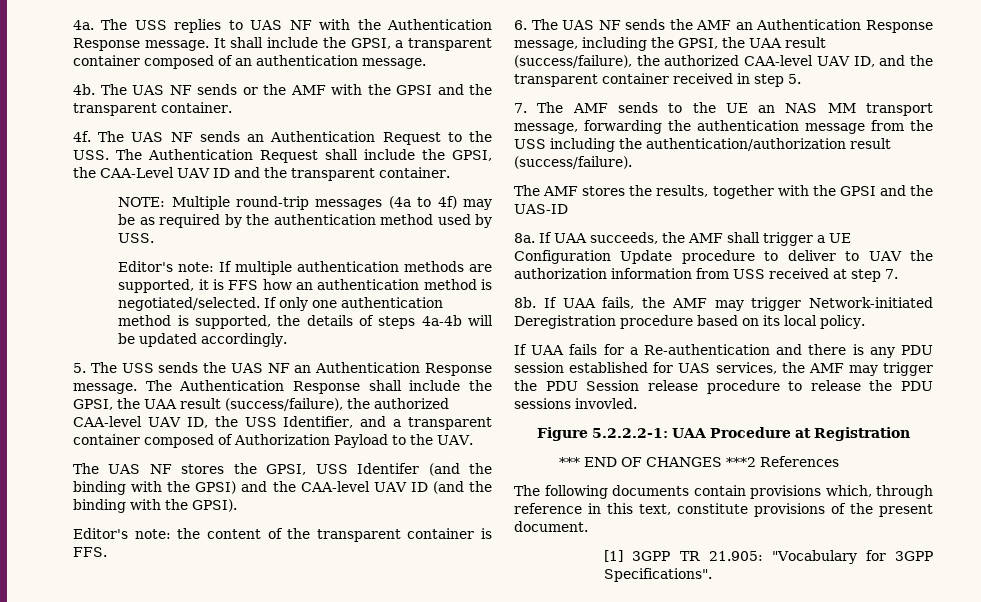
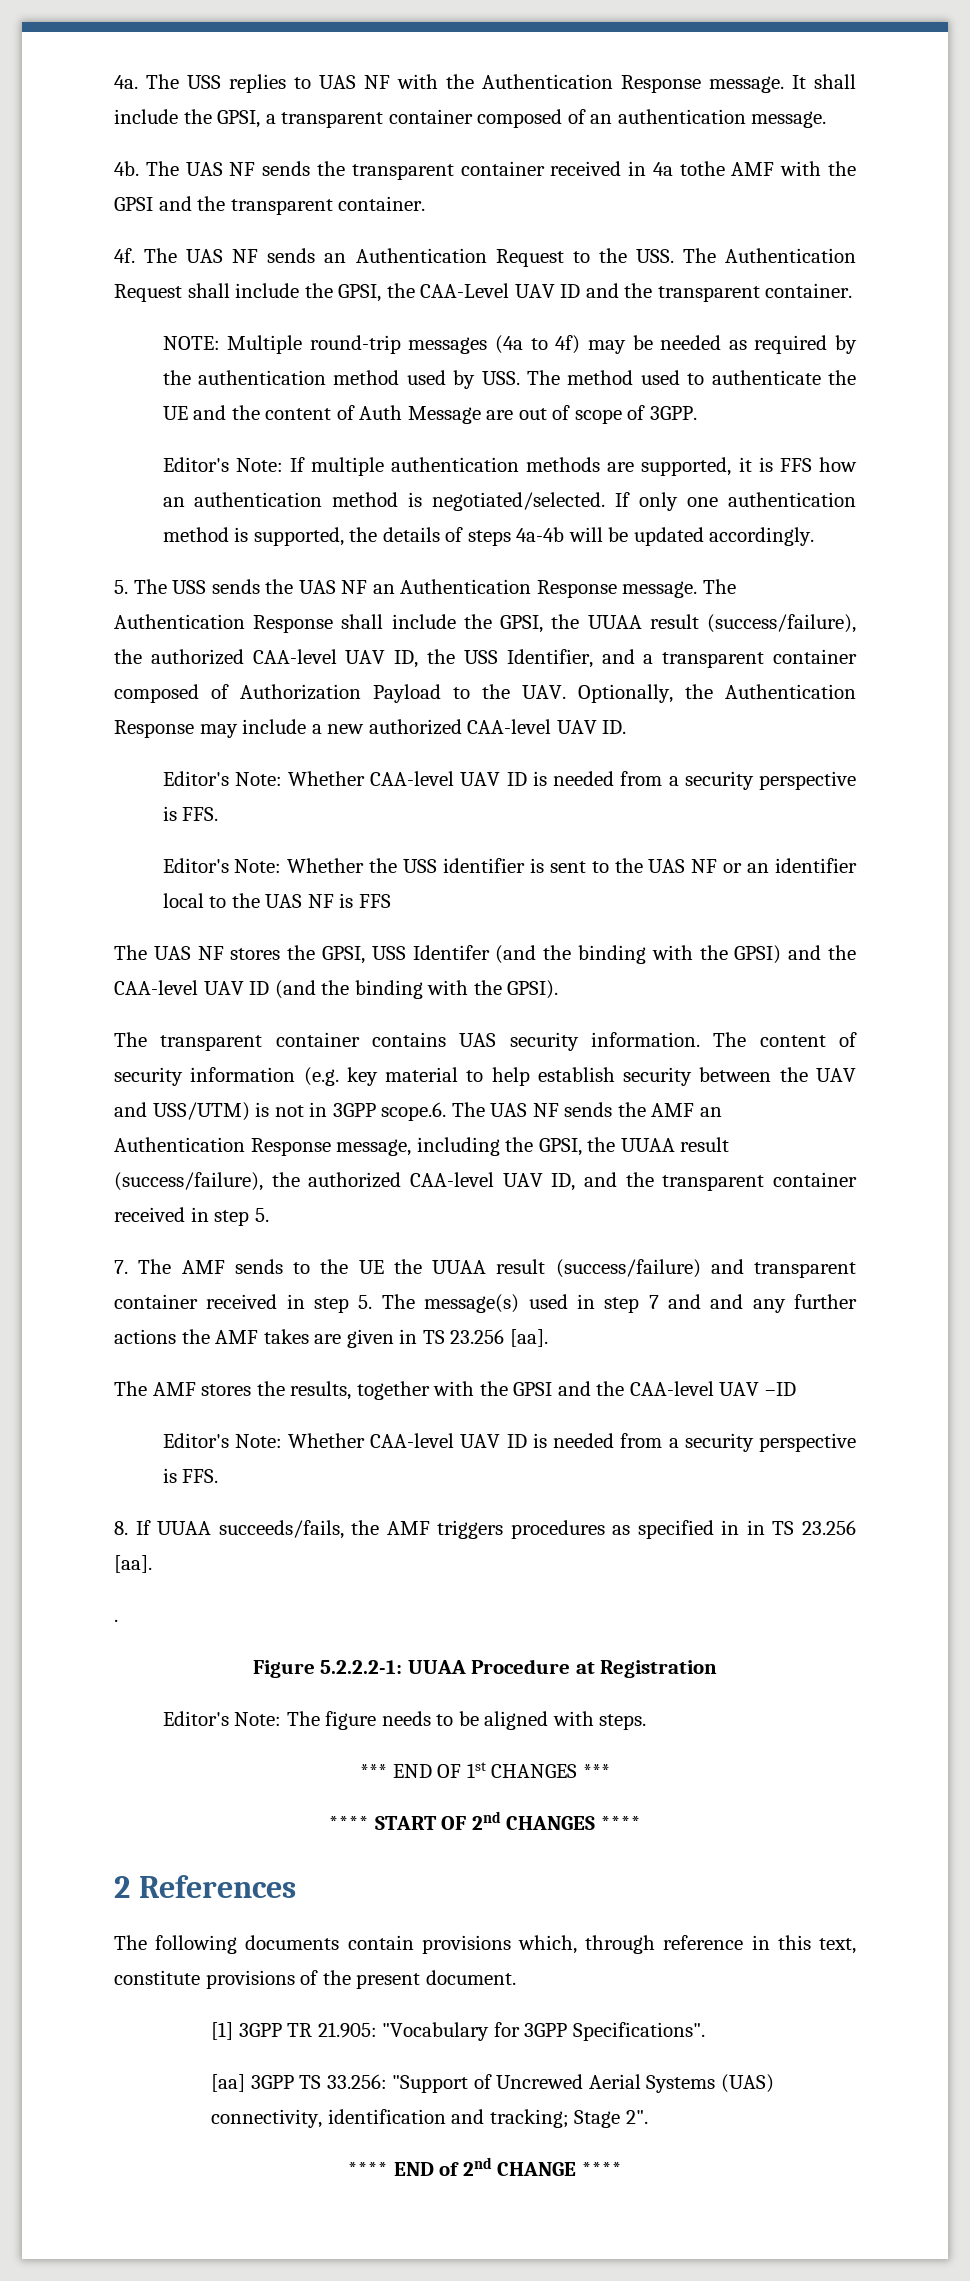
[242,84,286,95] or the -> [316,161,725,180] the transparent container received in 4a tothe
(136, 219) none -> [660,335,722,350] needed
[118,261,215,272] // Editor's note: -> [526,370,856,385] [162,405,697,424] [162,457,283,472] The method used to authenticate the UE and the content of Auth Message are out of scope of 3GPP. // Editor's Note:
[144,399,177,409] UAA -> [587,615,642,629] UUAA
(473, 440) none -> [578,684,856,703] [114,719,627,738] [162,771,857,790] [162,806,219,821] [162,858,857,873] [162,893,391,908] Optionally, the Authentication Response may include a new authorized CAA-level UAV ID. // Editor's Note: Whether CAA-level UAV ID is needed from a security perspective is FFS. // Editor's Note: Whether the USS identifier is sent to the UAS NF or an identifier local to the UAS NF is FFS
[73,528,492,542] [73,547,107,557] [514,20,527,30] Editor's note: the content of the transparent container is FFS. // 6. -> [114,1032,858,1051] [114,1067,856,1086] [114,1102,447,1121] The transparent container contains UAS security information. The content of security information (e.g. key material to help establish security between the UAV and USS/UTM) is not in 3GPP scope.6.
[749,38,782,48] UAA -> [620,1138,675,1152] UUAA
[758,103,933,116] [514,120,933,134] [514,138,891,152] [514,156,632,169] an NAS MM transport message, forwarding the authentication message from the USS including the authentication/authorization result (success/failure). -> [393,1259,856,1278] [114,1294,857,1313] [114,1329,548,1348] the UUAA result (success/failure) and transparent container received in step 5. The message(s) used in step 7 and and any further actions the AMF takes are given in TS 23.256 [aa].
[514,204,568,214] [514,232,851,246] [514,250,933,264] [514,268,898,282] [514,297,933,311] [514,315,865,329] [514,344,933,358] [514,362,933,376] [514,380,933,394] [514,398,637,409] UAS-ID // 8a. If UAA succeeds, the AMF shall trigger a UE Configuration Update procedure to deliver to UAV the authorization information from USS received at step 7. // 8b. If UAA fails, the AMF may trigger Network-initiated Deregistration procedure based on its local policy. // If UAA fails for a Re-authentication and there is any PDU session established for UAS services, the AMF may trigger the PDU Session release procedure to release the PDU sessions invovled. -> [629,1381,796,1396] [162,1433,857,1452] [162,1468,219,1483] [114,1520,857,1539] [114,1555,152,1573] [114,1619,118,1622] CAA-level UAV –ID // Editor's Note: Whether CAA-level UAV ID is needed from a security perspective is FFS. // 8. If UUAA succeeds/fails, the AMF triggers procedures as specified in in TS 23.256 [aa]. // .
[672,428,707,438] UAA -> [407,1660,466,1674] UUAA
[559,457,757,467] *** END OF CHANGES ***2 -> [162,1711,647,1730] [360,1762,610,1778] [329,1811,641,1830] [114,1876,130,1898] Editor's Note: The figure needs to be aligned with steps. // *** END OF 1st CHANGES *** // **** START OF 2nd CHANGES **** // 2
(713, 575) none -> [211,2074,774,2093] [211,2109,648,2128] [348,2157,622,2176] // [aa] 3GPP TS 33.256: "Support of Uncrewed Aerial Systems (UAS) connectivity, identification and tracking; Stage 2". // **** END of 2nd CHANGE ****

